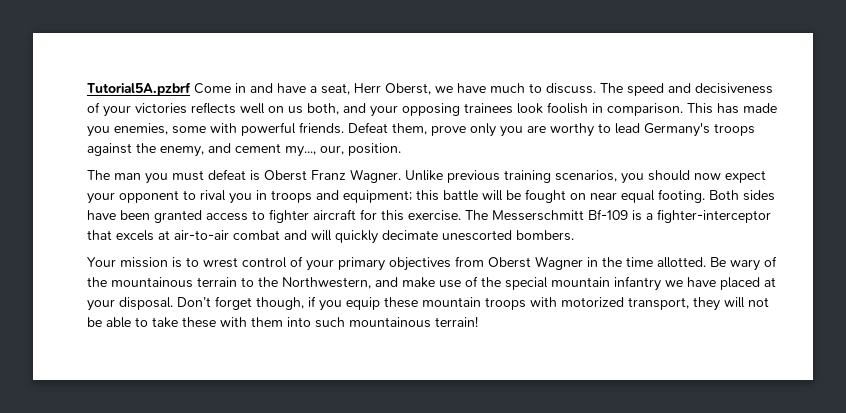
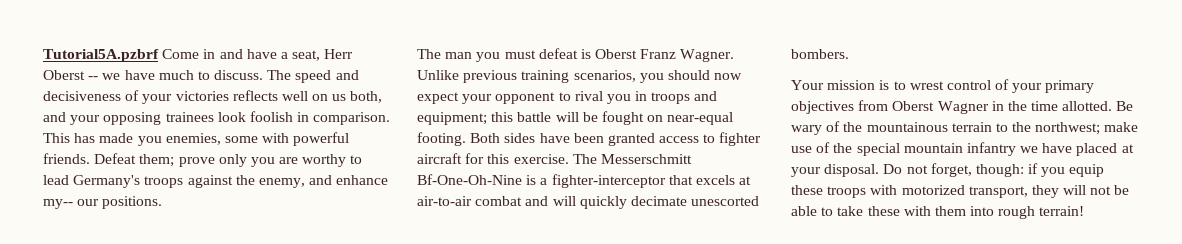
[385,83,431,95] Oberst, -> [43,70,99,80] Oberst --
[392,123,427,135] them, -> [139,154,175,167] them;
[235,143,401,157] cement my..., our, position. -> [336,175,389,185] [43,196,163,209] enhance my-- our positions.
[590,190,655,203] near equal -> [667,112,734,125] near-equal
[588,209,628,220] Bf-109 -> [417,174,522,185] Bf-One-Oh-Nine
[282,277,398,289] Northwestern, and -> [1035,122,1101,135] northwest;
[177,296,304,310] Don’t forget though, -> [883,163,1024,177] Do not forget, though:
[422,297,481,307] mountain -> (823, 190) none
[315,317,431,328] such mountainous -> [998,206,1036,219] rough

